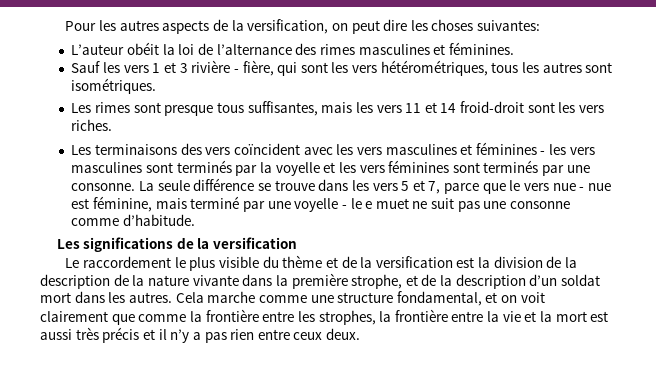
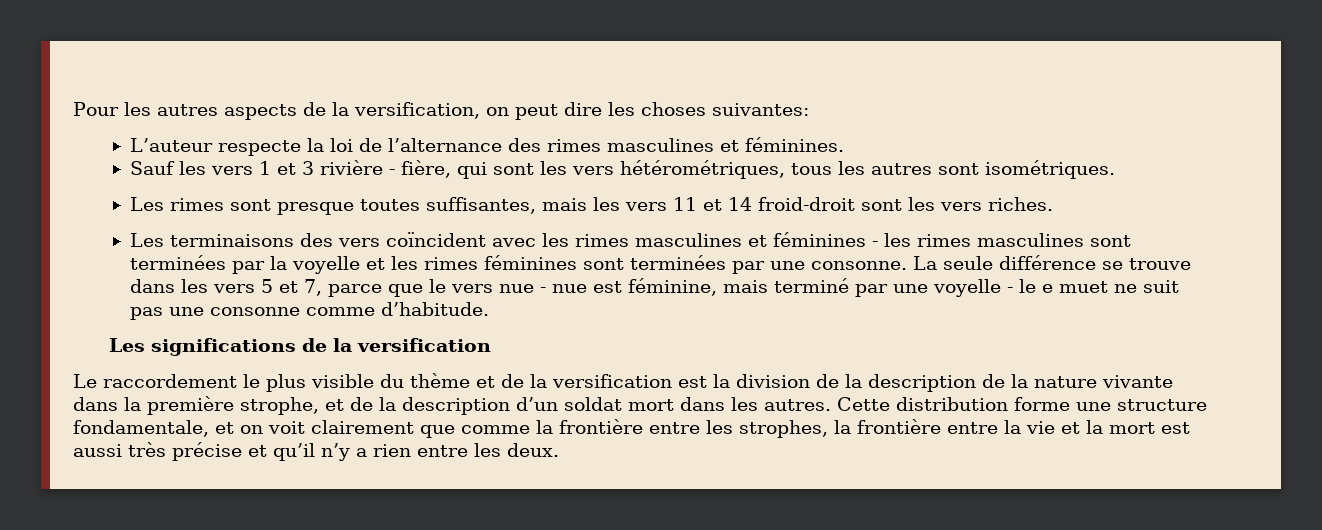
[127,42,160,55] obéit -> [217,140,301,156] respecte
[216,102,244,113] tous -> [359,199,420,211] toutes
[356,147,382,155] vers -> [574,234,629,247] rimes
[569,147,595,155] vers -> [916,234,971,247] rimes
[176,160,232,173] terminés -> [129,255,226,270] terminées
[359,165,385,173] vers -> [423,257,478,270] rimes
[483,160,539,173] terminés -> [629,255,726,270] terminées
[175,291,307,303] Cela marche comme -> [837,397,1070,411] Cette distribution forme
[396,291,482,306] fondamental, -> [73,420,209,437] fondamentale,
[102,327,167,343] précis et il -> [172,442,315,461] précise et qu’il
[204,332,227,343] pas -> (367, 452) none
[293,332,323,340] ceux -> [474,443,501,457] les

